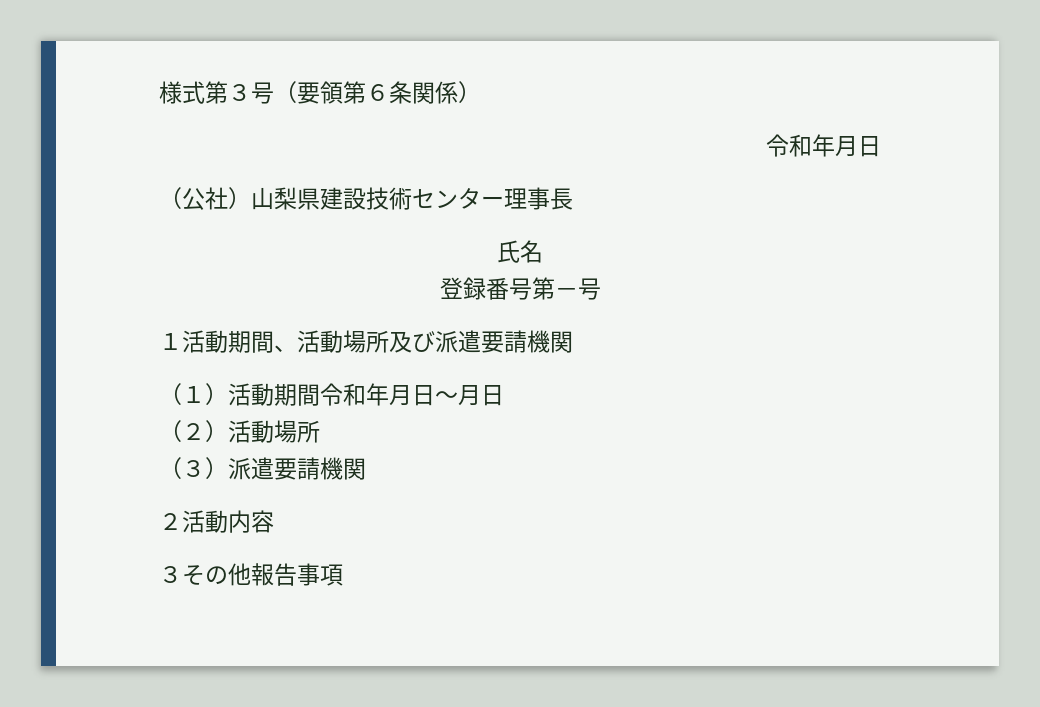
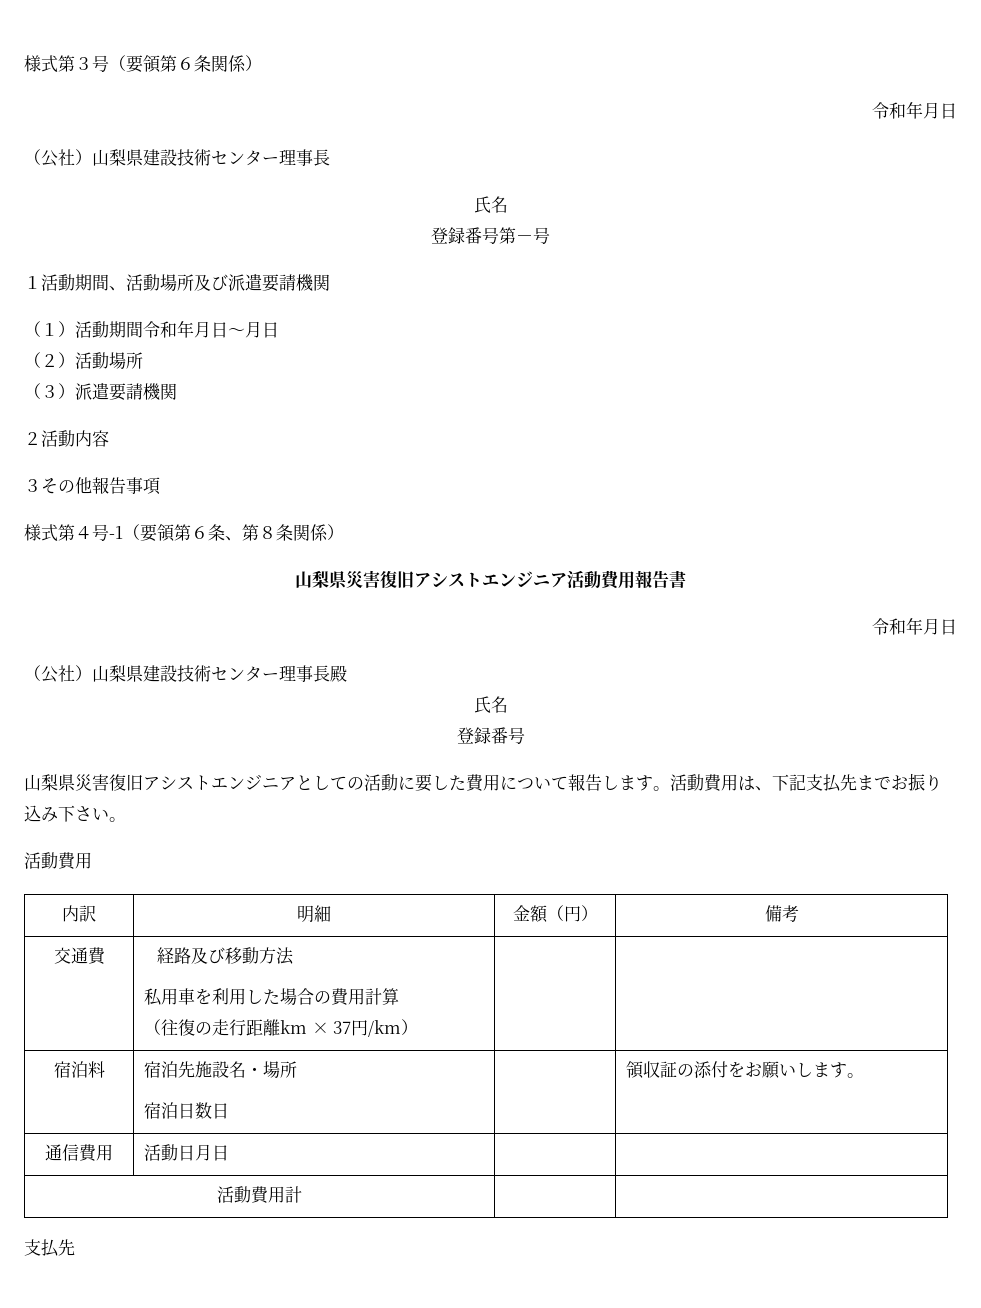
(343, 575) none -> [24,524,344,542] [295,570,686,589] [872,617,957,635] [24,665,347,683] [473,696,508,713] [456,727,525,744] [24,773,942,792] [24,805,126,822] [24,852,92,870] [62,905,96,922] [296,905,331,923] [512,905,598,923] [764,905,799,922] [53,947,106,965] [157,947,295,965] [144,988,400,1006] [144,1019,419,1037] [53,1061,105,1078] [144,1061,298,1078] [144,1102,230,1119] [626,1061,865,1079] [45,1144,113,1162] [144,1144,230,1161] [217,1186,302,1204] [24,1239,75,1257] // 様式第４号-1（要領第６条、第８条関係） // 山梨県災害復旧アシストエンジニア活動費用報告書 // 令和年月日 // （公社）山梨県建設技術センター理事長殿 // 氏名 // 登録番号 // 山梨県災害復旧アシストエンジニアとしての活動に要した費用について報告します。活動費用は、下記支払先までお振り込み下さい。 // 活動費用 // 内訳 | 明細 | 金額（円） | 備考 // 交通費 | 経路及び移動方法 // 私用車を利用した場合の費用計算 // （往復の走行距離km × 37円/km） | | // 宿泊料 | 宿泊先施設名・場所 // 宿泊日数日 | | 領収証の添付をお願いします。 // 通信費用 | 活動日月日 | | // 活動費用計 | | // 支払先

